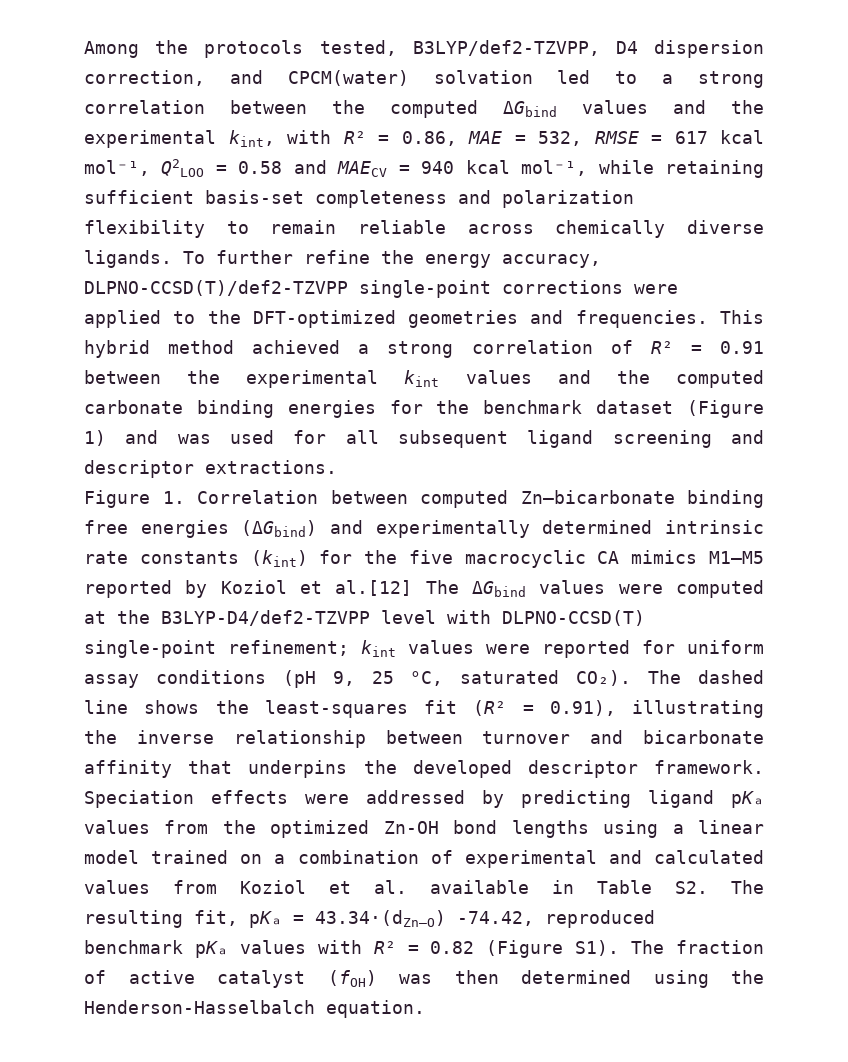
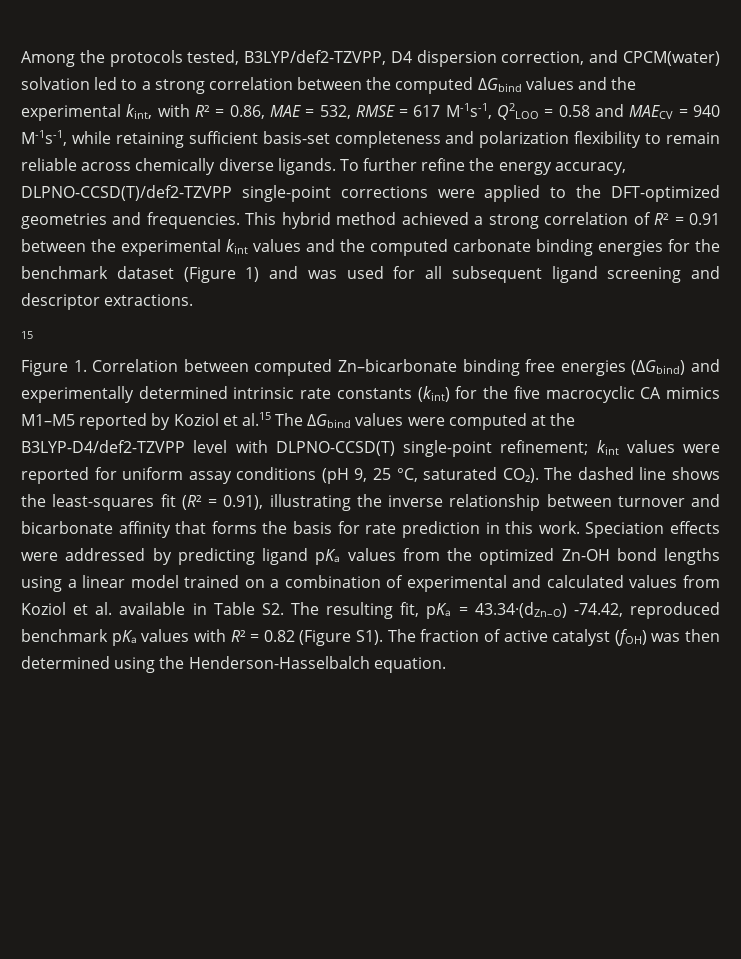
[720,130,764,144] [84,160,150,176] kcal mol⁻¹, -> [445,103,492,119] M-1s-1,
[465,160,588,176] kcal mol⁻¹, -> [21,130,67,146] M-1s-1,
(337, 467) none -> [21,331,33,339] // 15
[335,580,413,596] al.[12] -> [241,412,271,426] al.15
[248,760,765,778] underpins the developed descriptor framework. -> [211,521,580,538] forms the basis for rate prediction in this work.

